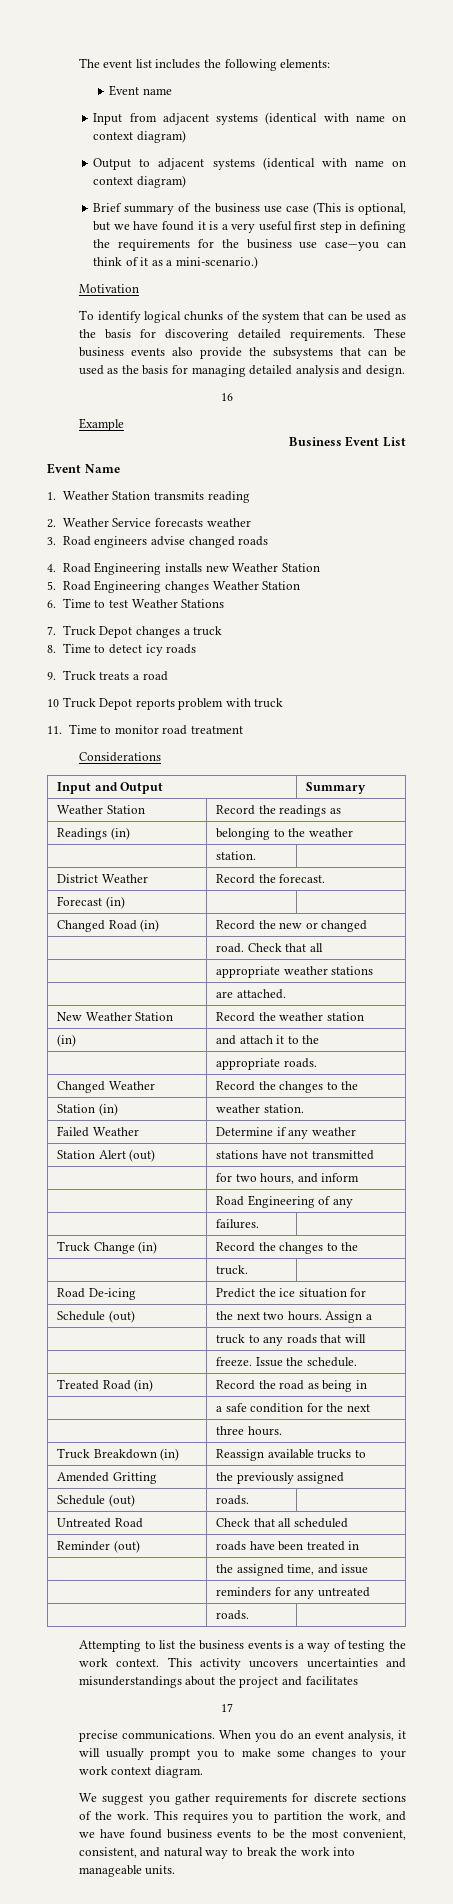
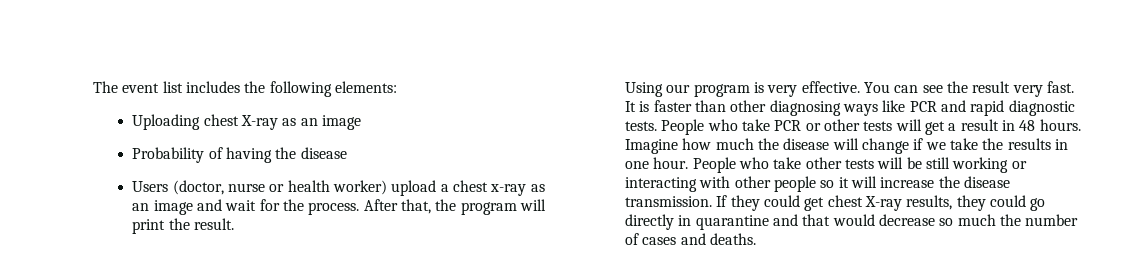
[109,85,172,96] [93,112,406,125] [93,130,186,143] [93,157,407,170] [93,175,186,188] [93,202,406,215] [93,221,406,233] [93,239,406,251] [93,256,258,269] [78,284,139,293] [78,310,406,323] [78,328,406,341] [78,347,407,359] [78,365,405,377] [220,393,233,401] [78,418,124,431] [288,436,406,447] [47,463,120,474] [47,491,250,503] [47,518,251,528] [47,536,269,548] [47,562,320,575] [47,580,301,593] [47,598,225,608] [47,625,223,638] [47,643,197,656] [47,670,168,681] [47,697,284,710] [47,724,243,735] [78,752,161,762] [57,782,164,794] [306,782,367,794] [57,805,145,814] [216,805,341,817] [57,827,130,840] [216,828,353,840] [216,851,257,860] [57,874,148,883] [216,874,326,884] [57,896,125,909] [57,919,160,932] [216,920,368,932] [216,943,323,953] [216,966,374,978] [216,989,286,999] [57,1012,174,1021] [216,1012,364,1022] [57,1034,77,1047] [216,1035,320,1045] [216,1058,317,1070] [57,1081,155,1093] [216,1081,359,1093] [57,1103,118,1116] [216,1104,304,1113] [57,1126,139,1137] [216,1127,356,1139] [57,1149,156,1162] [216,1150,374,1160] [216,1173,360,1184] [216,1195,353,1208] [216,1219,260,1229] [57,1241,158,1254] [216,1242,359,1254] [216,1265,249,1275] [57,1288,136,1300] [216,1288,367,1298] [57,1310,135,1323] [216,1311,372,1323] [216,1334,366,1346] [216,1357,357,1367] [57,1379,154,1392] [216,1380,367,1392] [216,1403,370,1413] [216,1426,282,1436] [57,1448,180,1461] [216,1449,366,1461] [57,1472,157,1484] [216,1472,345,1484] [57,1494,135,1507] [216,1495,250,1505] [57,1518,143,1528] [216,1518,348,1528] [57,1540,140,1553] [216,1541,360,1551] [216,1564,369,1576] [216,1587,370,1599] [216,1610,250,1620] [78,1640,406,1652] [78,1657,406,1670] [78,1676,358,1688] [220,1703,233,1712] [78,1730,407,1742] [78,1748,406,1760] [78,1766,203,1778] [78,1793,406,1805] [78,1810,406,1823] [78,1829,406,1840] [78,1847,356,1859] [78,1865,176,1877] Event name // Input from adjacent systems (identical with name on context diagram) // Output to adjacent systems (identical with name on context diagram) // Brief summary of the business use case (This is optional, but we have found it is a very useful first step in defining the requirements for the business use case—you can think of it as a mini-scenario.) // Motivation // To identify logical chunks of the system that can be used as the basis for discovering detailed requirements. These business events also provide the subsystems that can be used as the basis for managing detailed analysis and design. // 16 // Example // Business Event List // Event Name // 1. Weather Station transmits reading // 2. Weather Service forecasts weather // 3. Road engineers advise changed roads // 4. Road Engineering installs new Weather Station // 5. Road Engineering changes Weather Station // 6. Time to test Weather Stations // 7. Truck Depot changes a truck // 8. Time to detect icy roads // 9. Truck treats a road // 10 Truck Depot reports problem with truck // 11. Time to monitor road treatment // Considerations // Input and Output | Summary // Weather Station | Record the readings as // Readings (in) | belonging to the weather // | station. | // District Weather | Record the forecast. // Forecast (in) | | // Changed Road (in) | Record the new or changed // | road. Check that all // | appropriate weather stations // | are attached. // New Weather Station | Record the weather station // (in) | and attach it to the // | appropriate roads. // Changed Weather | Record the changes to the // Station (in) | weather station. // Failed Weather | Determine if any weather // Station Alert (out) | stations have not transmitted // | for two hours, and inform // | Road Engineering of any // | failures. | // Truck Change (in) | Record the changes to the // | truck. | // Road De-icing | Predict the ice situation for // Schedule (out) | the next two hours. Assign a // | truck to any roads that will // | freeze. Issue the schedule. // Treated Road (in) | Record the road as being in // | a safe condition for the next // | three hours. // Truck Breakdown (in) | Reassign available trucks to // Amended Gritting | the previously assigned // Schedule (out) | roads. | // Untreated Road | Check that all scheduled // Reminder (out) | roads have been treated in // | the assigned time, and issue // | reminders for any untreated // | roads. | // Attempting to list the business events is a way of testing the work context. This activity uncovers uncertainties and misunderstandings about the project and facilitates // 17 // precise communications. When you do an event analysis, it will usually prompt you to make some changes to your work context diagram. // We suggest you gather requirements for discrete sections of the work. This requires you to partition the work, and we have found business events to be the most convenient, consistent, and natural way to break the work into manageable units. -> [132,114,361,130] [132,147,347,163] [132,180,545,196] [132,199,546,215] [132,218,234,234] [625,81,1074,97] [625,100,1075,116] [625,119,1081,135] [625,138,1068,154] [625,157,1027,173] [625,176,1011,192] [625,195,1046,211] [625,214,1079,230] [625,233,757,245] Uploading chest X-ray as an image // Probability of having the disease // Users (doctor, nurse or health worker) upload a chest x-ray as an image and wait for the process. After that, the program will print the result. // Using our program is very effective. You can see the result very fast. It is faster than other diagnosing ways like PCR and rapid diagnostic tests. People who take PCR or other tests will get a result in 48 hours. Imagine how much the disease will change if we take the results in one hour. People who take other tests will be still working or interacting with other people so it will increase the disease transmission. If they could get chest X-ray results, they could go directly in quarantine and that would decrease so much the number of cases and deaths.

